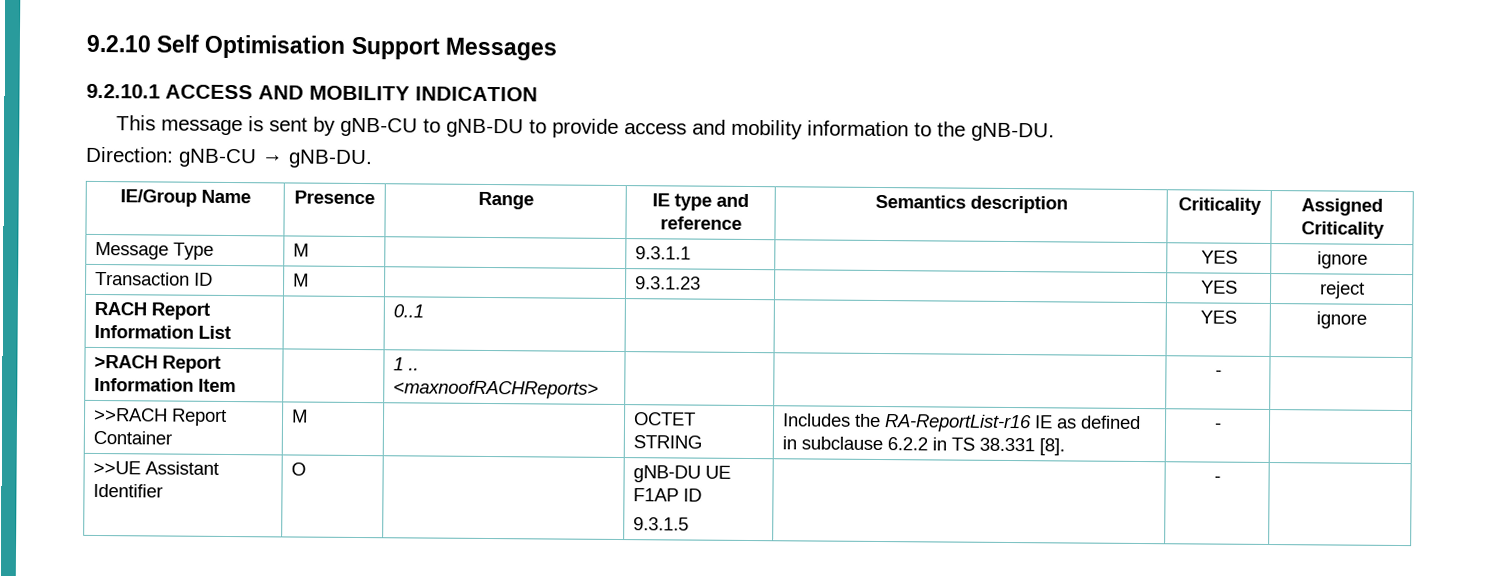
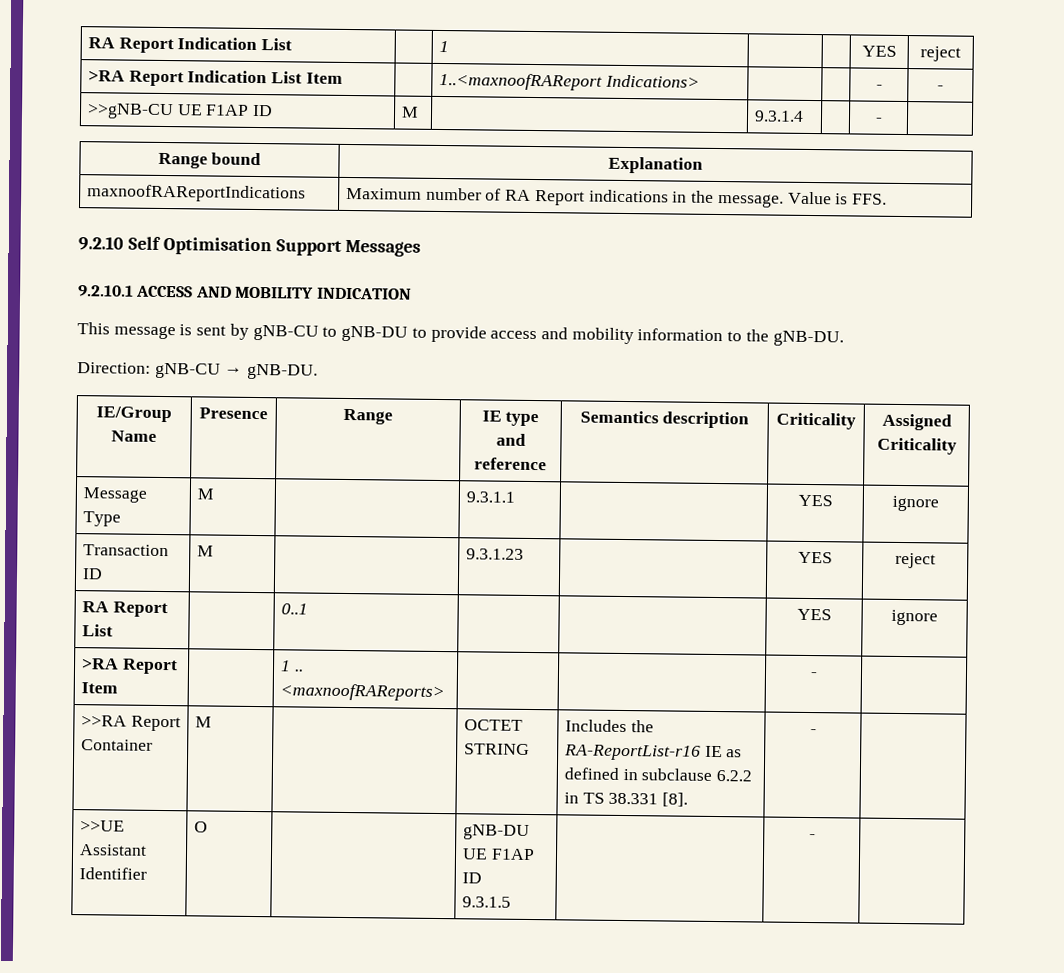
(86, 43) none -> [87,37,293,54] [438,40,449,53] [861,45,897,57] [920,46,961,62] [87,70,343,87] [438,72,700,91] [875,84,883,90] [937,85,944,91] [86,103,274,120] [400,106,419,118] [753,110,804,122] [874,117,883,123] [157,152,262,169] [608,156,703,174] [86,184,306,203] [345,187,887,208] RA Report Indication List | | 1 | | | YES | reject // >RA Report Indication List Item | | 1..<maxnoofRAReport Indications> | | | - | - // >>gNB-CU UE F1AP ID | M | | 9.3.1.4 | | - | // Range bound | Explanation // maxnoofRAReportIndications | Maximum number of RA Report indications in the message. Value is FFS. //
[94,301,211,320] [94,324,195,339] RACH Report Information -> [81,601,168,618] RA Report
[94,354,222,373] [94,377,195,392] >RACH Report Information -> [80,658,178,675] >RA Report
[393,380,600,399] [1214,369,1222,377] [94,407,169,422] <maxnoofRACHReports> | | | - | // >>RACH -> [279,683,445,702] [809,672,818,678] [80,715,127,727] <maxnoofRAReports> | | | - | // >>RA

